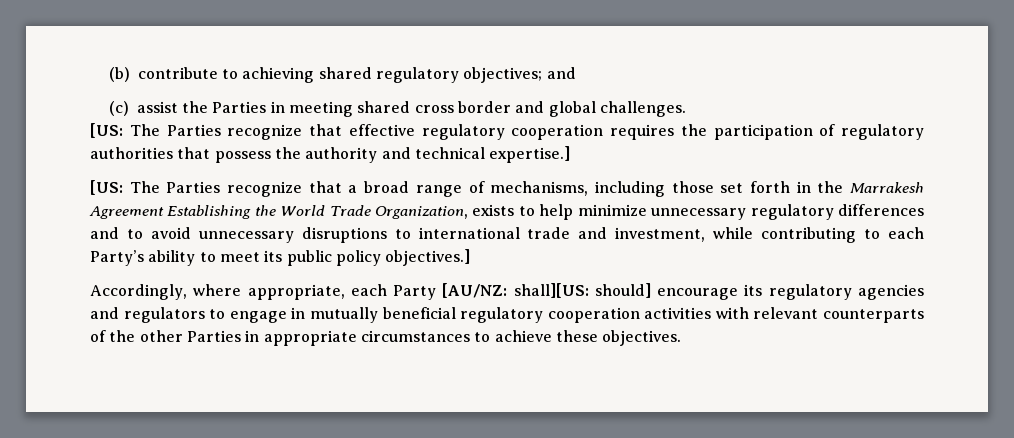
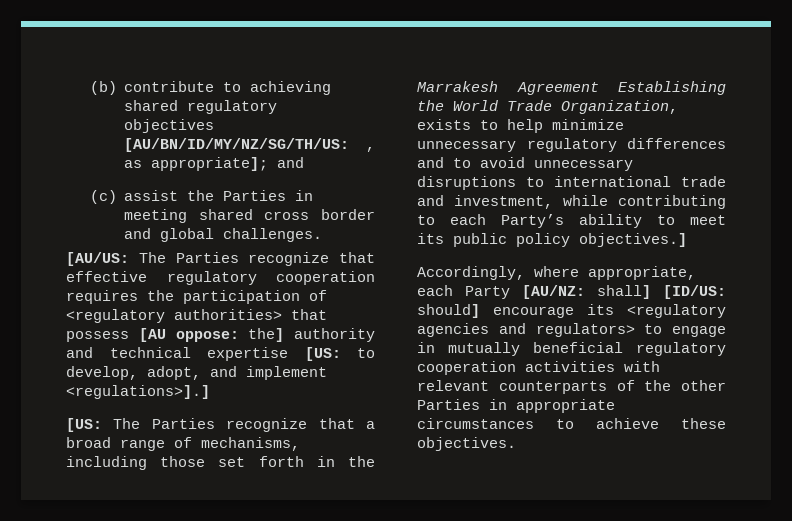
[463,67,543,83] objectives; -> [124,119,215,133] [124,138,375,152] [124,157,269,171] objectives [AU/BN/ID/MY/NZ/SG/TH/US: , as appropriate];
[90,123,123,138] [US: -> [66,252,129,266] [AU/US:
[841,124,924,140] [90,146,571,163] regulatory authorities that possess the authority and technical expertise.] -> [66,309,327,323] [66,328,375,342] [66,347,375,361] [66,366,327,380] [66,385,210,399] <regulatory authorities> that possess [AU oppose: the] authority and technical expertise [US: to develop, adopt, and implement <regulations>].]
[513,283,589,298] shall][US: -> [597,285,726,299] shall] [ID/US:
[768,284,852,300] regulatory -> [627,304,726,318] <regulatory
[123,307,205,323] regulators -> [535,323,635,337] regulators>

